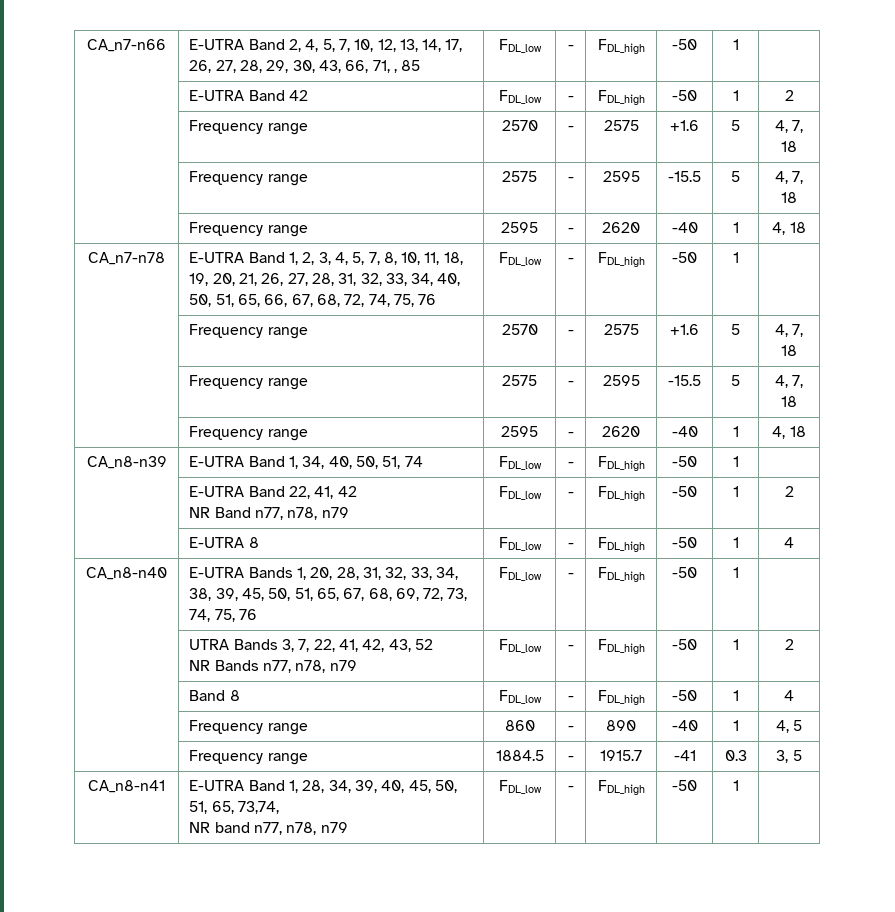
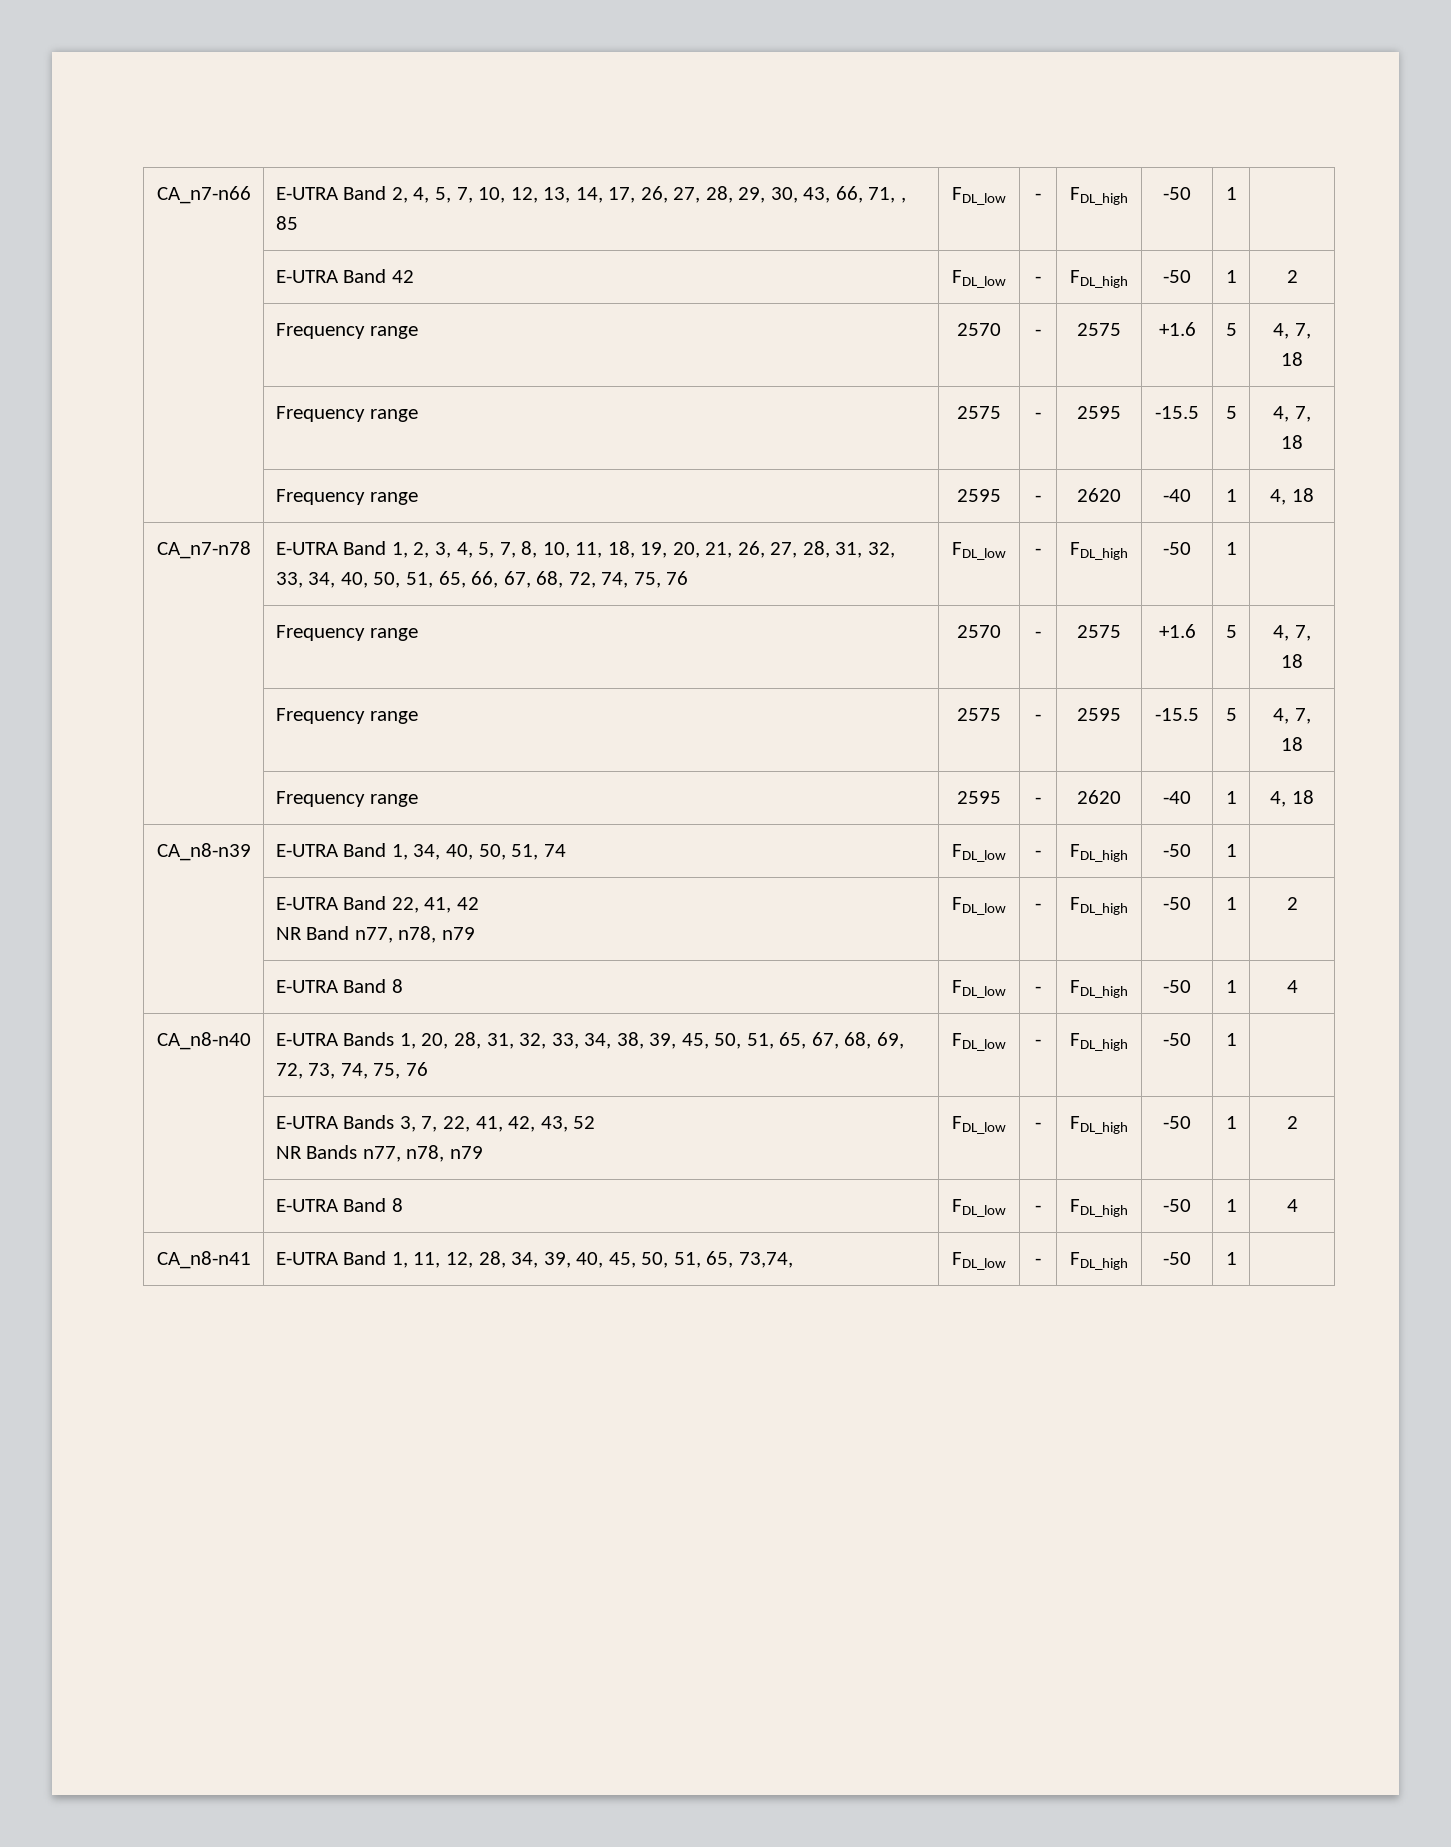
(245, 542) none -> [343,979,387,993] Band
[189,639,230,650] UTRA -> [275,1116,339,1129] E-UTRA
[189,690,240,701] [498,690,542,704] [567,696,574,701] [597,690,645,705] [672,690,697,701] [732,690,739,701] [784,690,794,701] [189,720,308,735] [504,720,535,731] [567,726,574,731] [606,720,636,731] [671,720,698,731] [732,720,739,731] [775,720,803,733] [189,750,308,765] [495,750,544,761] [567,756,574,761] [600,750,642,761] [673,750,696,761] [724,750,747,761] [776,750,802,763] Band 8 | FDL_low | - | FDL_high | -50 | 1 | 4 // | Frequency range | 860 | - | 890 | -40 | 1 | 4, 5 // | Frequency range | 1884.5 | - | 1915.7 | -41 | 0.3 | 3, 5 -> [275,1198,403,1212] [952,1199,1006,1217] [1035,1205,1041,1212] [1070,1199,1128,1217] [1163,1199,1191,1212] [1225,1199,1237,1212] [1286,1199,1298,1212] E-UTRA Band 8 | FDL_low | - | FDL_high | -50 | 1 | 4
(298, 786) none -> [413,1252,473,1268] 11, 12,
[189,822,348,835] // NR band n77, n78, n79 -> (793, 1260) none

